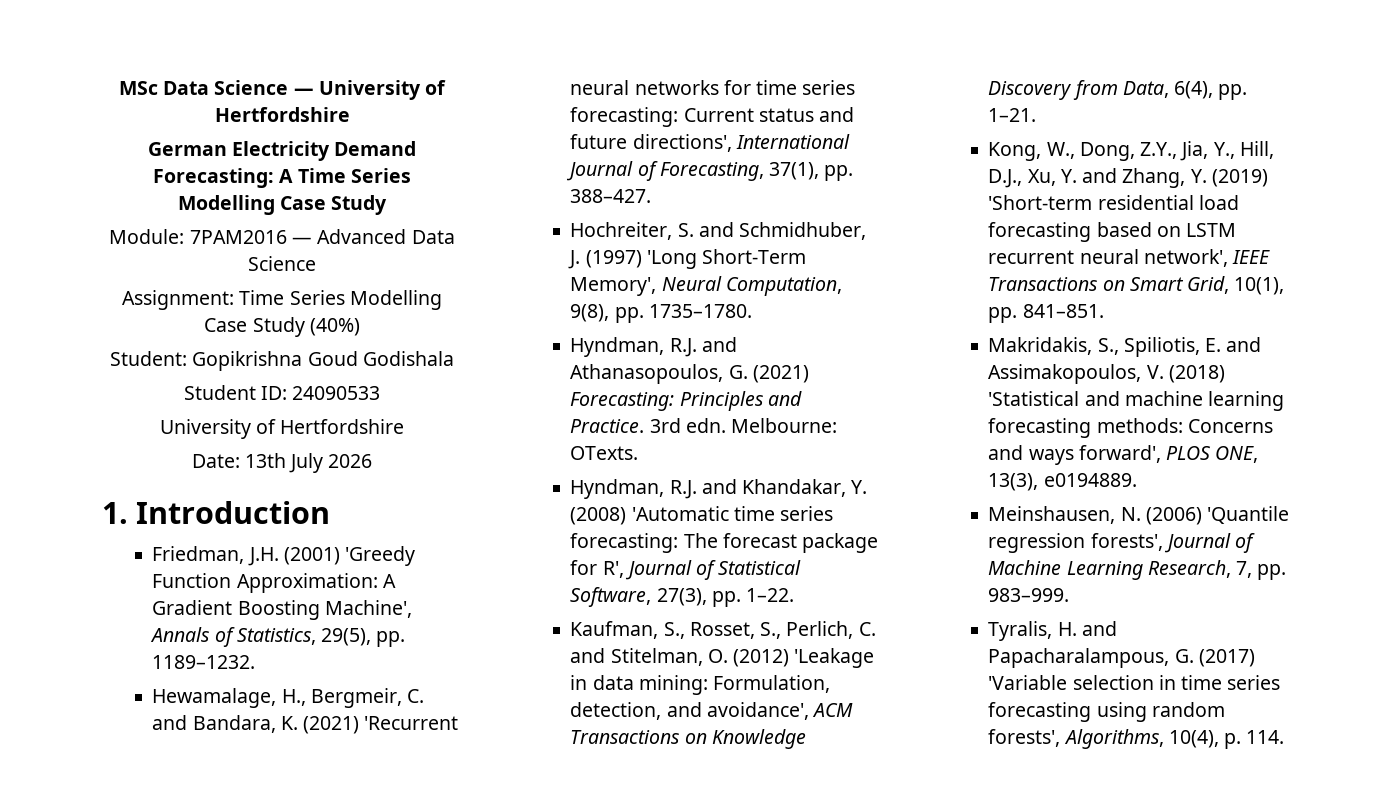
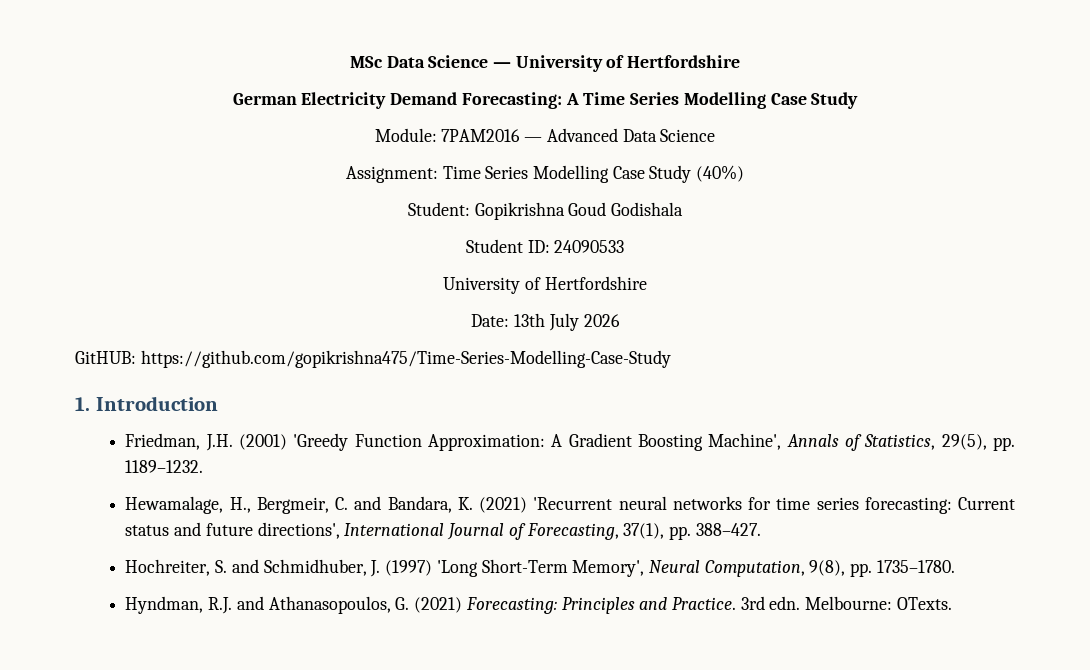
(373, 461) none -> [75,350,671,368] // GitHUB: https://github.com/gopikrishna475/Time-Series-Modelling-Case-Study
[570,479,868,499] [570,506,834,525] [570,533,879,553] [570,560,802,580] [570,587,795,607] [570,621,876,639] [570,648,875,668] [570,675,831,695] [570,702,854,720] [570,729,806,749] [988,80,1248,100] [988,108,1037,122] [988,141,1274,161] [988,168,1268,188] [988,195,1239,210] [988,222,1237,242] [988,249,1271,267] [988,276,1285,295] [988,304,1104,323] [988,337,1262,357] [988,364,1225,384] [988,391,1285,411] [988,418,1273,438] [988,445,1259,465] [988,473,1137,491] [988,506,1290,525] [988,533,1256,553] [988,560,1287,580] [988,588,1070,602] [988,621,1117,641] [988,648,1255,668] [988,675,1281,690] [988,702,1225,722] [988,729,1285,749] // Hyndman, R.J. and Khandakar, Y. (2008) 'Automatic time series forecasting: The forecast package for R', Journal of Statistical Software, 27(3), pp. 1–22. // Kaufman, S., Rosset, S., Perlich, C. and Stitelman, O. (2012) 'Leakage in data mining: Formulation, detection, and avoidance', ACM Transactions on Knowledge Discovery from Data, 6(4), pp. 1–21. // Kong, W., Dong, Z.Y., Jia, Y., Hill, D.J., Xu, Y. and Zhang, Y. (2019) 'Short-term residential load forecasting based on LSTM recurrent neural network', IEEE Transactions on Smart Grid, 10(1), pp. 841–851. // Makridakis, S., Spiliotis, E. and Assimakopoulos, V. (2018) 'Statistical and machine learning forecasting methods: Concerns and ways forward', PLOS ONE, 13(3), e0194889. // Meinshausen, N. (2006) 'Quantile regression forests', Journal of Machine Learning Research, 7, pp. 983–999. // Tyralis, H. and Papacharalampous, G. (2017) 'Variable selection in time series forecasting using random forests', Algorithms, 10(4), p. 114. -> (952, 603) none

